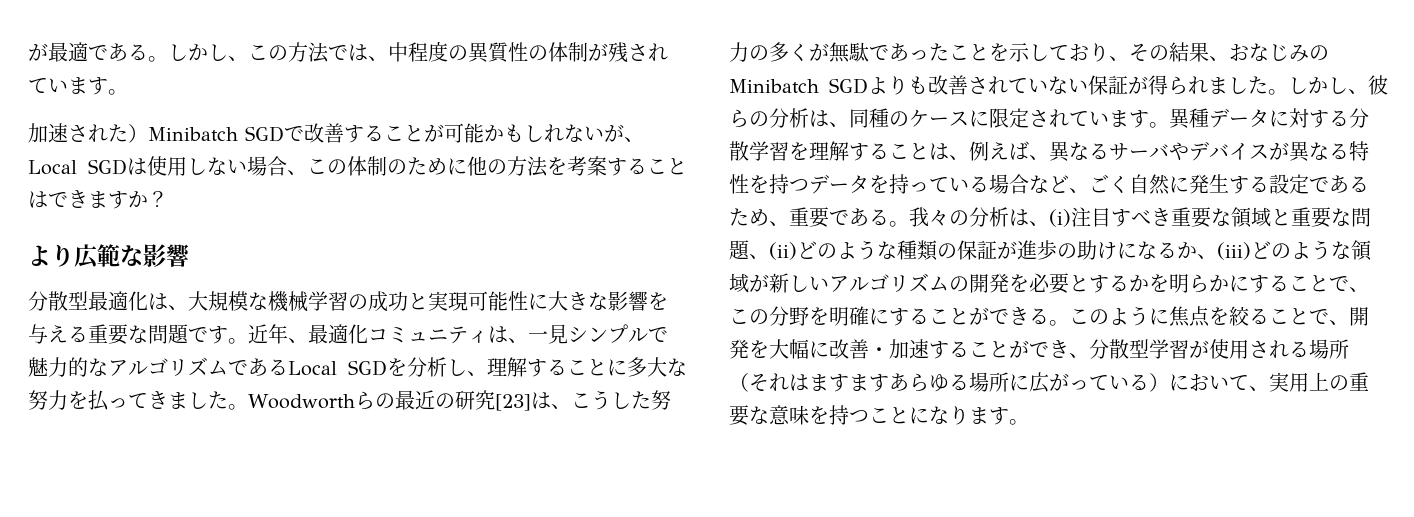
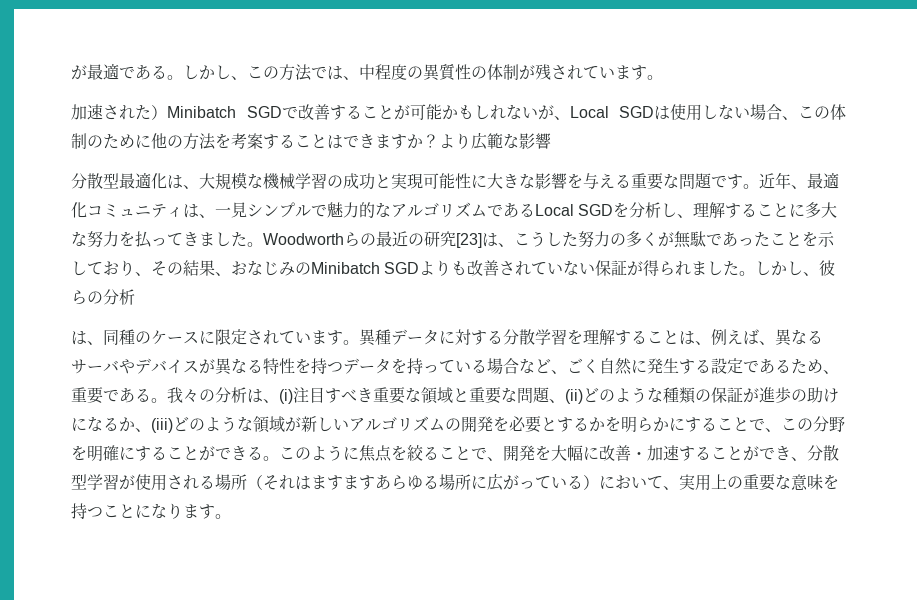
(168, 199) // -> (439, 141) none
(809, 118) none -> (135, 297) //

